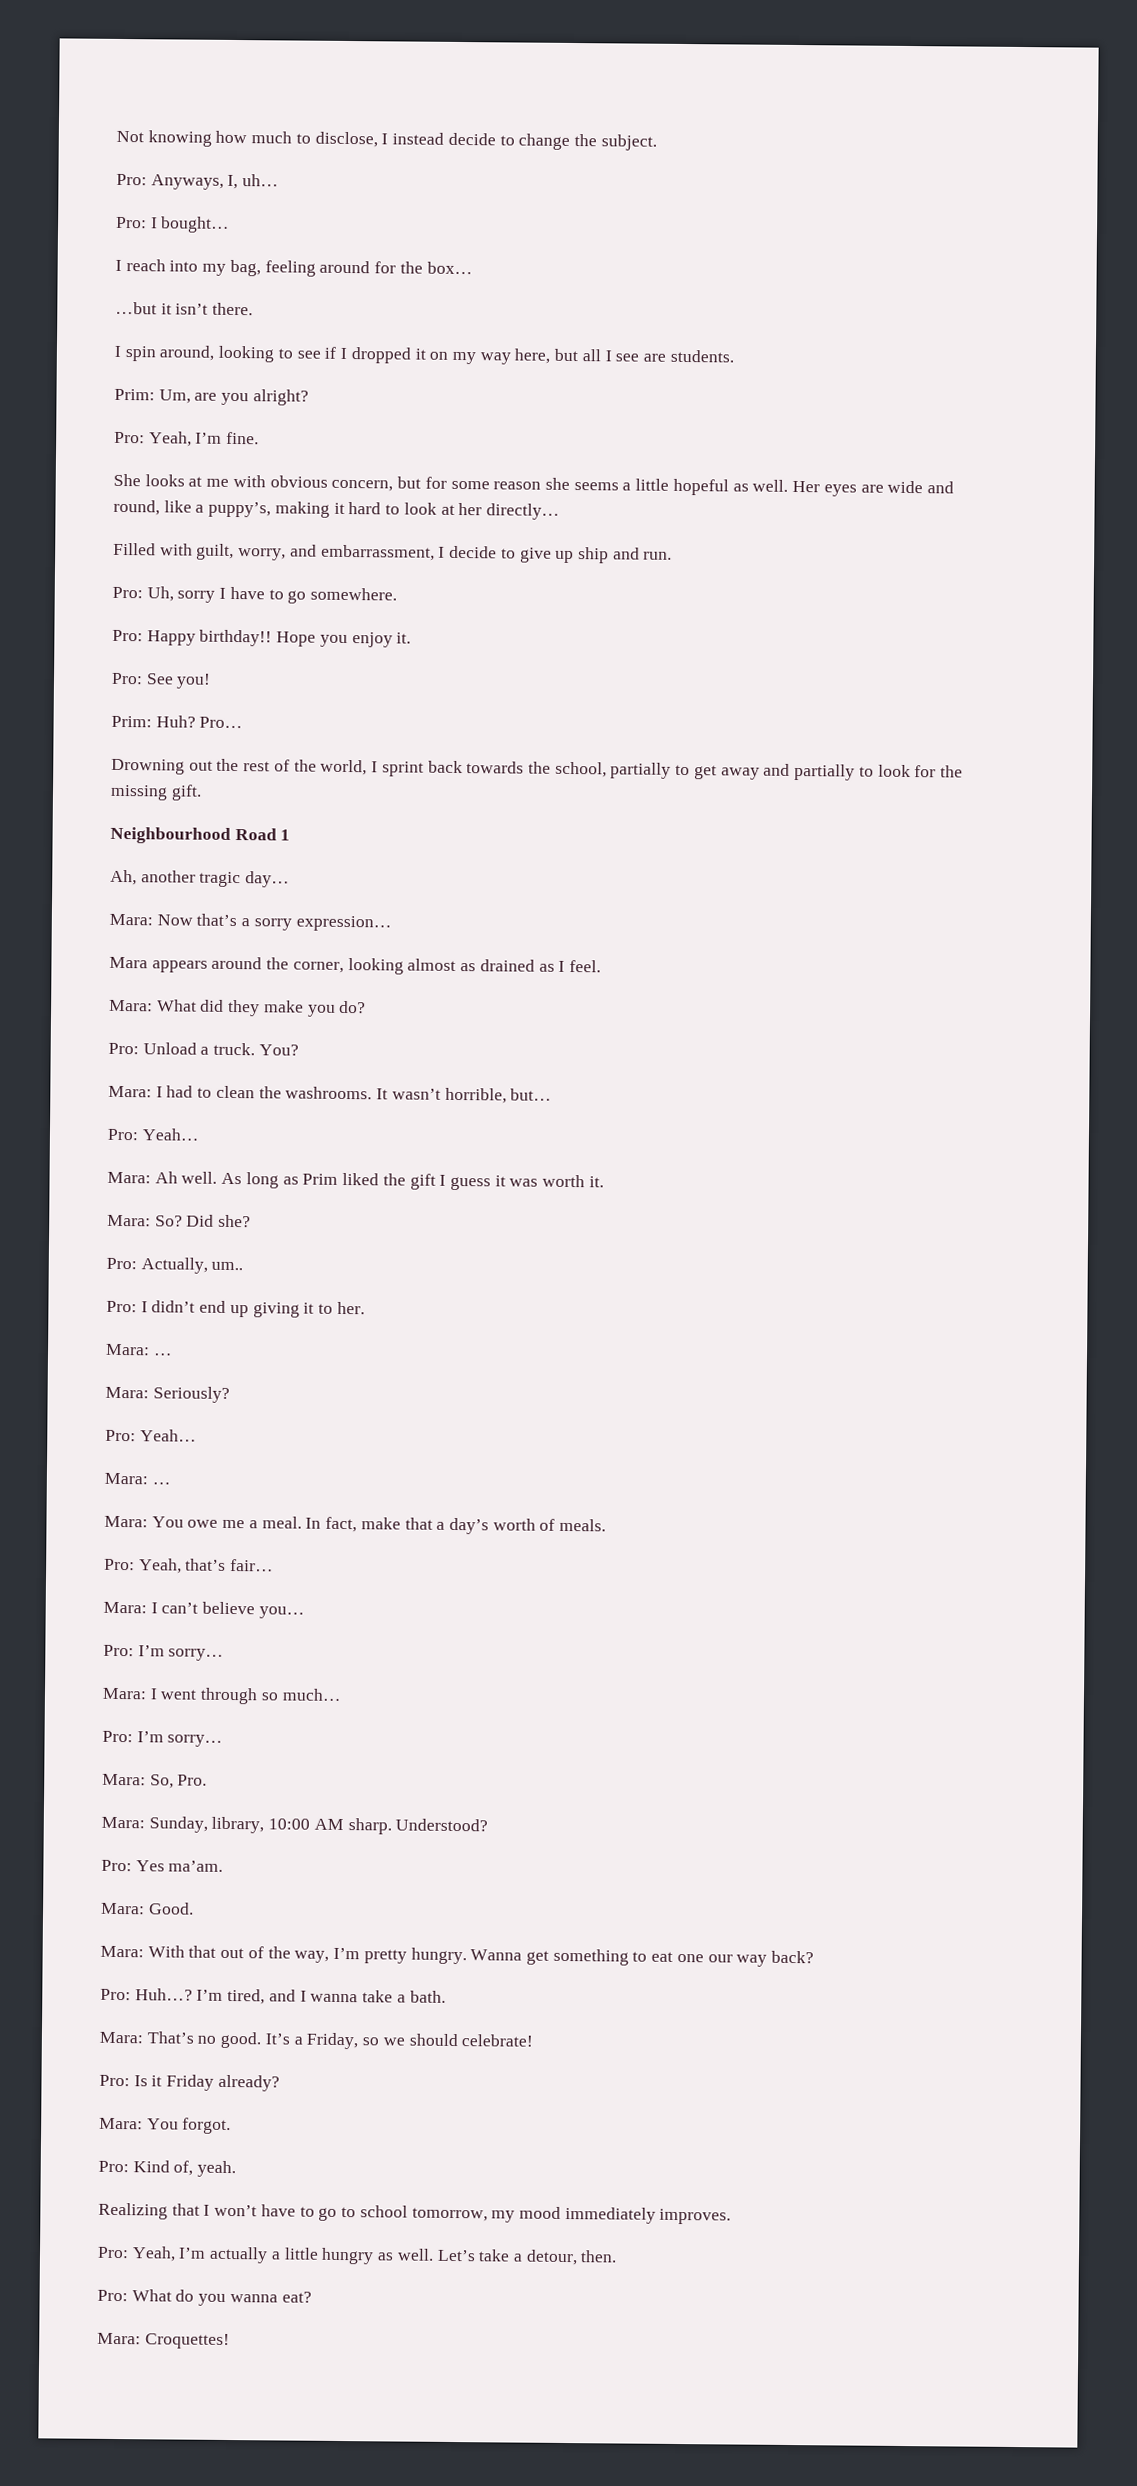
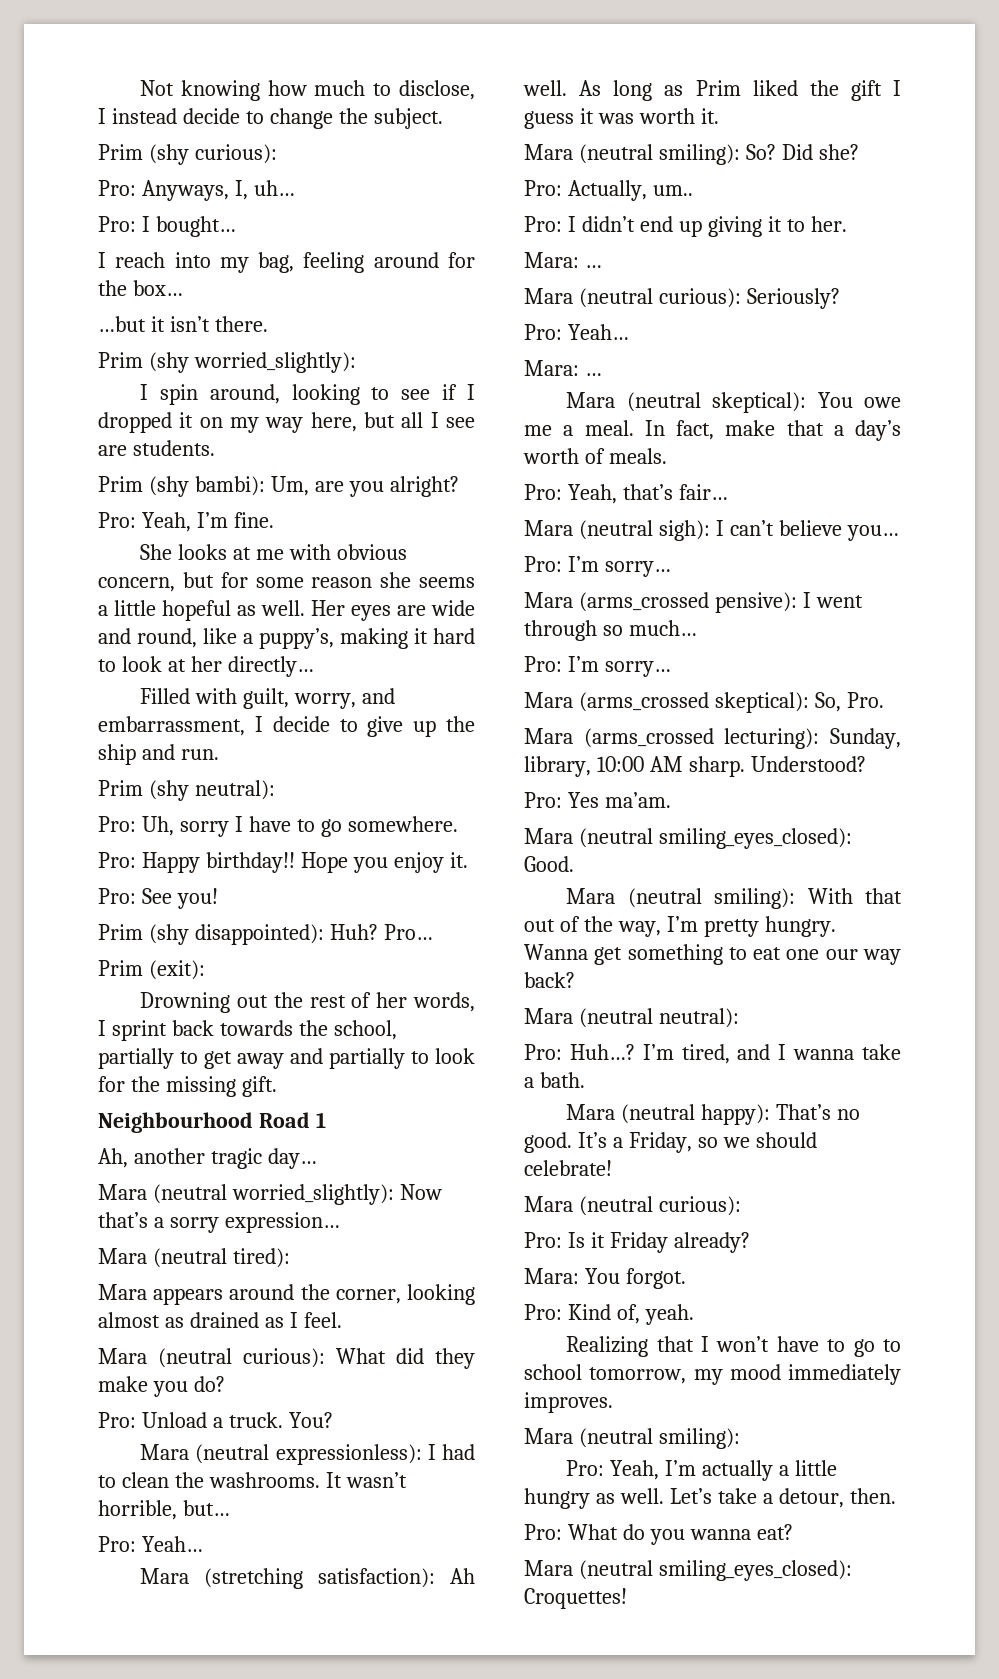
(657, 142) none -> [98,144,277,165] // Prim (shy curious):
(254, 309) none -> [98,352,356,373] // Prim (shy worried_slightly):
[114,388,155,401] Prim: -> [98,476,265,497] Prim (shy bambi):
(575, 557) none -> [445,716,475,732] the
(673, 555) none -> [98,780,275,801] // Prim (shy neutral):
[111,715,152,728] Prim: -> [98,924,324,945] Prim (shy disappointed):
(244, 722) none -> [98,960,205,980] // Prim (exit):
[293,759,368,776] the world, -> [376,992,475,1012] her words,
[109,913,153,926] Mara: -> [98,1184,394,1205] Mara (neutral worried_slightly):
(392, 923) none -> [98,1248,290,1268] // Mara (neutral tired):
[109,999,153,1012] Mara: -> [98,1348,325,1368] Mara (neutral curious):
[108,1085,152,1098] Mara: -> [140,1444,422,1465] Mara (neutral expressionless):
[107,1171,151,1184] Mara: -> [140,1568,436,1589] Mara (stretching satisfaction):
[107,1214,151,1227] Mara: -> [524,144,740,165] Mara (neutral smiling):
[105,1386,149,1399] Mara: -> [524,288,741,308] Mara (neutral curious):
[104,1515,148,1528] Mara: -> [566,392,807,413] Mara (neutral skeptical):
[103,1601,147,1614] Mara: -> [524,520,710,541] Mara (neutral sigh):
[102,1687,147,1700] Mara: -> [524,592,797,613] Mara (arms_crossed pensive):
[102,1773,146,1786] Mara: -> [524,692,809,713] Mara (arms_crossed skeptical):
[101,1816,145,1829] Mara: -> [524,728,820,749] Mara (arms_crossed lecturing):
[101,1902,194,1915] [100,1945,144,1958] Mara: Good. // Mara: -> [524,828,852,849] [524,856,574,872] [566,888,796,909] Mara (neutral smiling_eyes_closed): Good. // Mara (neutral smiling):
(815, 1957) none -> [524,1008,739,1028] // Mara (neutral neutral):
[99,2031,143,2044] Mara: -> [566,1104,771,1125] Mara (neutral happy):
(534, 2040) none -> [524,1196,741,1216] // Mara (neutral curious):
(732, 2216) none -> [524,1428,740,1449] // Mara (neutral smiling):
[97,2332,141,2345] Mara: -> [524,1560,852,1581] Mara (neutral smiling_eyes_closed):

